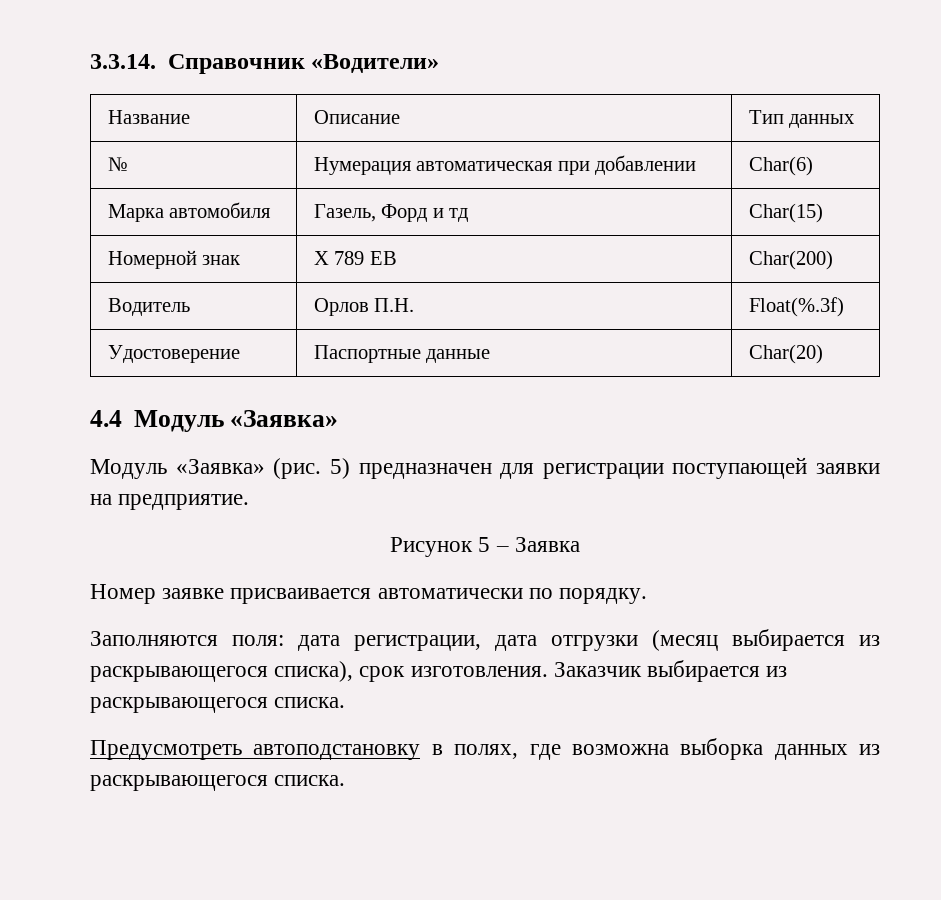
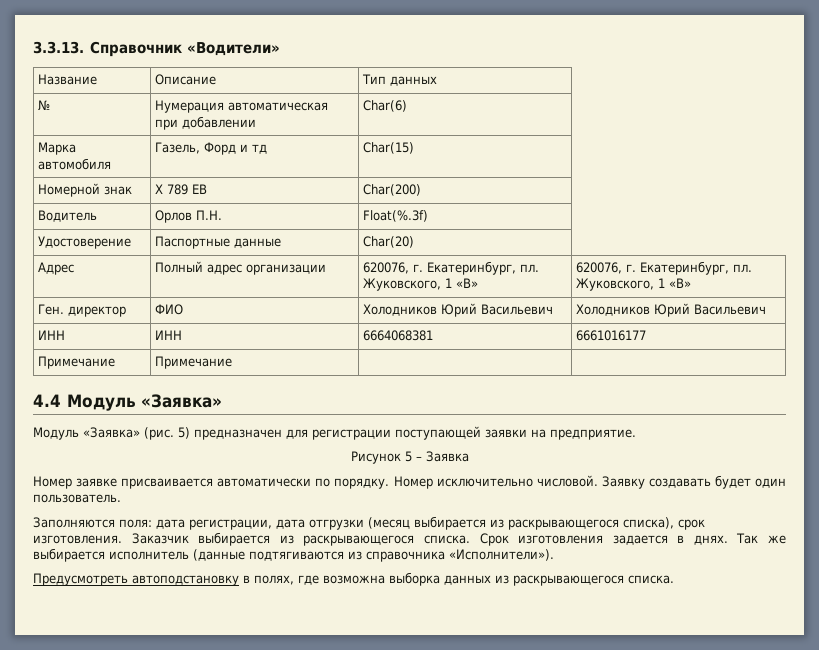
[90,54,156,69] 3.3.14. -> [33,41,84,54] 3.3.13.
(823, 354) none -> [38,262,75,275] [155,261,327,275] [363,261,540,275] [363,278,479,291] [576,261,753,275] [576,278,692,291] [38,304,127,317] [155,304,184,315] [363,303,554,317] [576,303,767,317] [38,330,66,340] [155,330,183,340] [363,330,434,341] [576,330,647,341] [38,356,116,369] [155,356,233,369] // Адрес | Полный адрес организации | 620076, г. Екатеринбург, пл. Жуковского, 1 «В» | 620076, г. Екатеринбург, пл. Жуковского, 1 «В» // Ген. директор | ФИО | Холодников Юрий Васильевич | Холодников Юрий Васильевич // ИНН | ИНН | 6664068381 | 6661016177 // Примечание | Примечание | |
(648, 596) none -> [393,475,786,489] [33,494,121,503] Номер исключительно числовой. Заявку создавать будет один пользователь.
(346, 702) none -> [479,533,787,546] [33,548,554,562] Срок изготовления задается в днях. Так же выбирается исполнитель (данные подтягиваются из справочника «Исполнители»).

